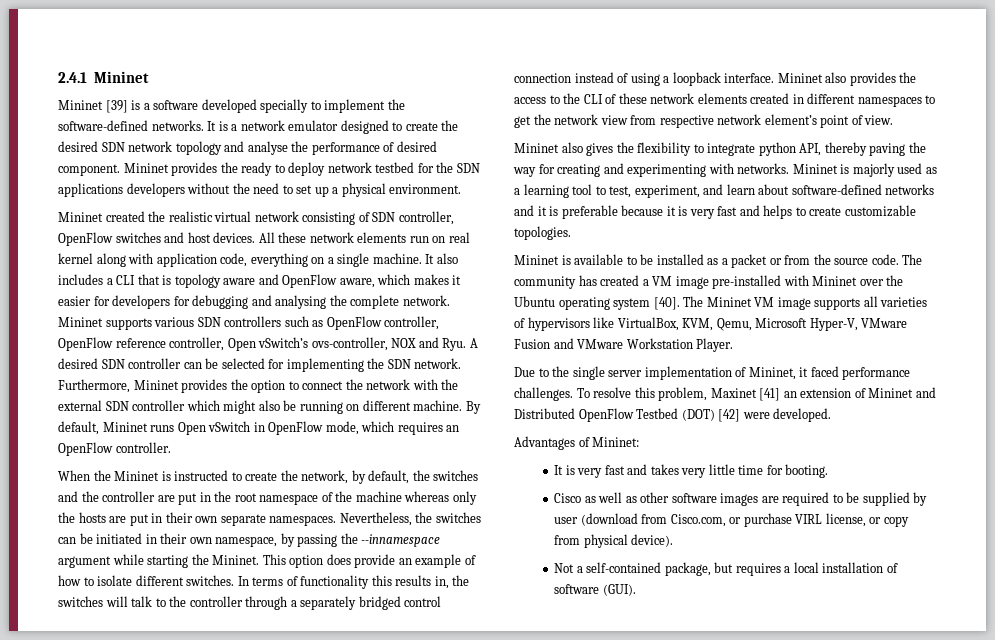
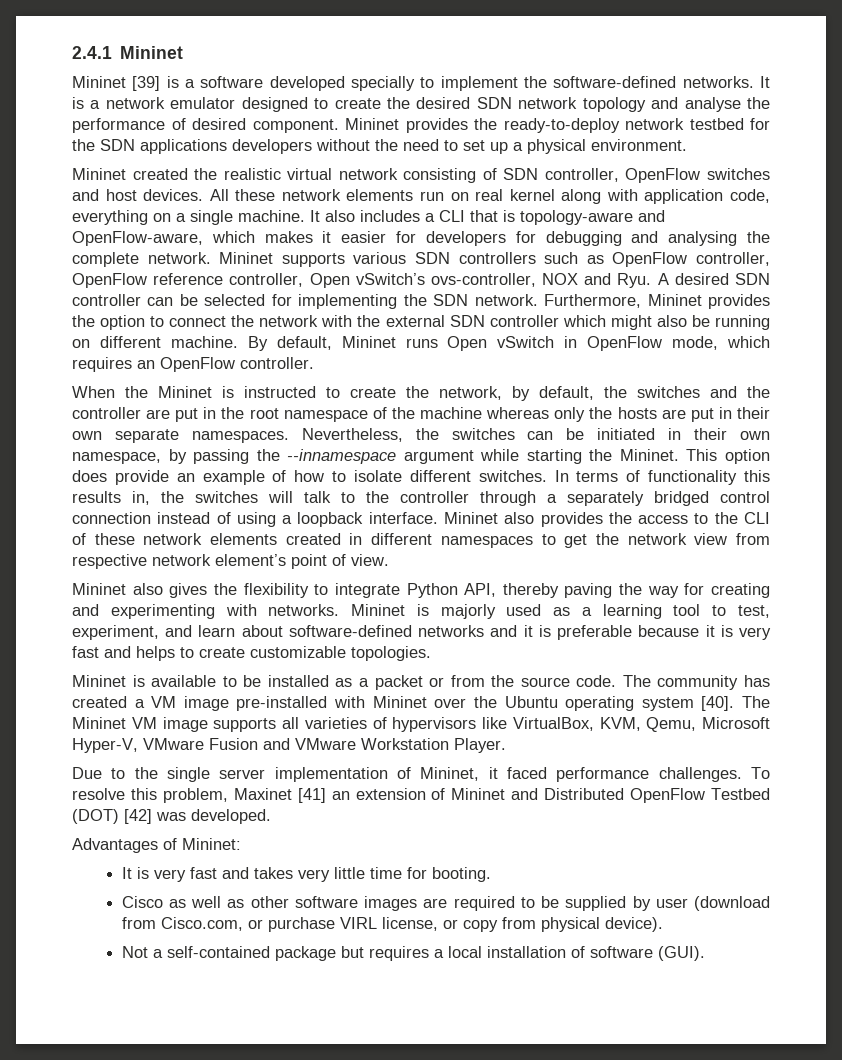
[241,162,326,176] ready to deploy -> [503,118,620,133] ready-to-deploy
[174,274,375,288] topology aware and OpenFlow aware, -> [520,210,665,225] [72,231,203,246] topology-aware and OpenFlow-aware,
[758,142,796,156] python -> [406,583,458,598] Python
[742,412,770,419] were -> [156,812,186,821] was
[664,562,711,576] package, -> [274,946,336,961] package

